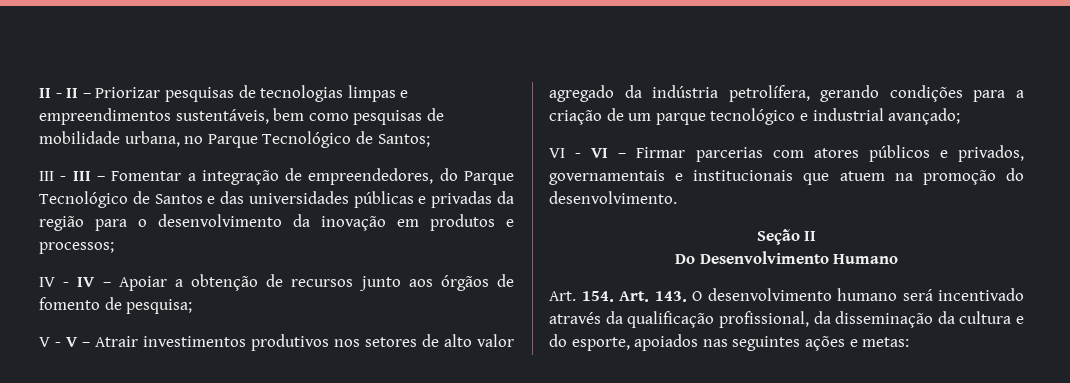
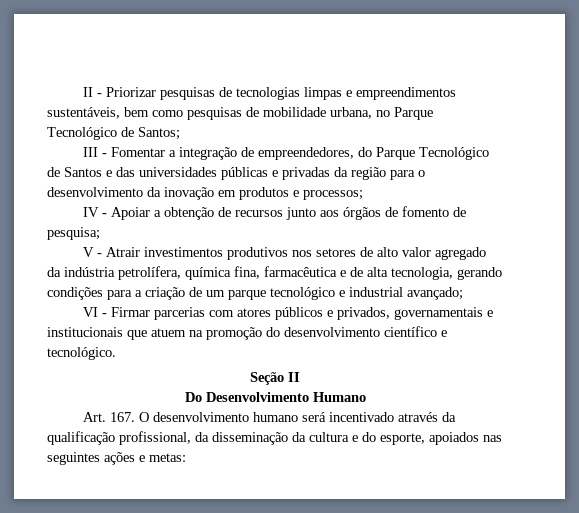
[39,88,91,98] II - II – -> [83,87,103,97] II -
[72,171,105,181] III – -> (108, 155) none
[77,277,111,287] IV – -> (108, 215) none
[66,337,90,347] V – -> (103, 255) none
(810, 93) none -> [185,266,453,280] química fina, farmacêutica e de alta tecnologia,
[591,148,627,158] VI – -> (108, 315) none
[549,191,677,204] desenvolvimento. -> [284,326,447,337] [47,347,116,360] desenvolvimento científico e tecnológico.
[581,291,687,302] 154. Art. 143. -> [110,412,136,422] 167.

